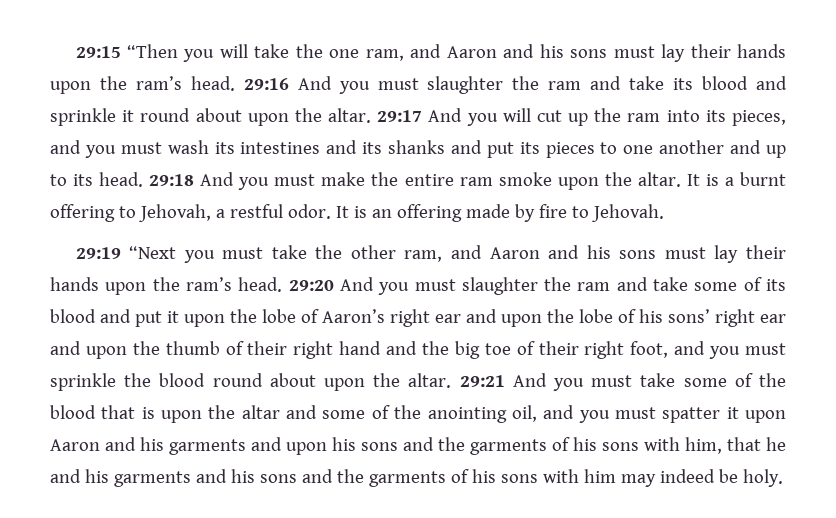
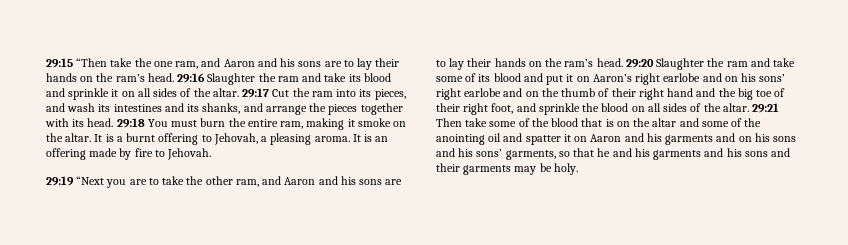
[183,44,248,62] you will -> (108, 62) none
[613,44,786,62] [50,81,91,94] must lay their hands upon -> [324,58,400,70] [46,73,94,82] are to lay their hands on
[297,76,504,94] And you must slaughter -> [207,73,256,85] Slaughter
[140,108,589,126] round about upon the altar. 29:17 And you will cut up -> [121,88,290,98] on all sides of the altar. 29:17 Cut
[84,142,162,158] you must -> (65, 107) none
[388,140,786,158] [50,172,599,190] shanks and put its pieces to one another and up to its head. 29:18 And you must make the entire ram smoke upon -> [202,103,403,115] [45,118,407,130] shanks, and arrange the pieces together with its head. 29:18 You must burn the entire ram, making it smoke on
[229,204,331,219] restful odor. -> [270,133,350,145] pleasing aroma.
[222,247,264,259] must -> [129,178,159,185] are to
[664,245,786,263] [50,277,147,295] must lay their hands upon -> [385,179,403,185] [436,58,542,70] are to lay their hands on
[339,277,538,295] And you must slaughter -> [656,58,705,70] Slaughter
[184,309,786,327] [50,341,127,359] upon the lobe of Aaron’s right ear and upon the lobe of his sons’ right ear and upon -> [576,73,786,85] [436,88,539,100] on Aaron’s right earlobe and on his sons’ right earlobe and on
[709,343,787,359] you must -> (536, 107) none
[212,373,633,391] round about upon the altar. 29:21 And you must -> [631,103,780,113] [436,118,462,127] on all sides of the altar. 29:21 Then
[161,410,203,423] upon -> [616,121,630,127] on
[511,405,656,423] oil, and you must -> [488,133,523,142] oil and
[745,410,787,423] upon -> [574,136,588,142] on
[286,437,722,455] upon his sons and the garments of his sons with him, -> [738,133,797,142] [436,148,570,160] on his sons and his sons’ garments, so
[336,469,715,487] the garments of his sons with him may indeed -> [436,163,537,175] their garments may

